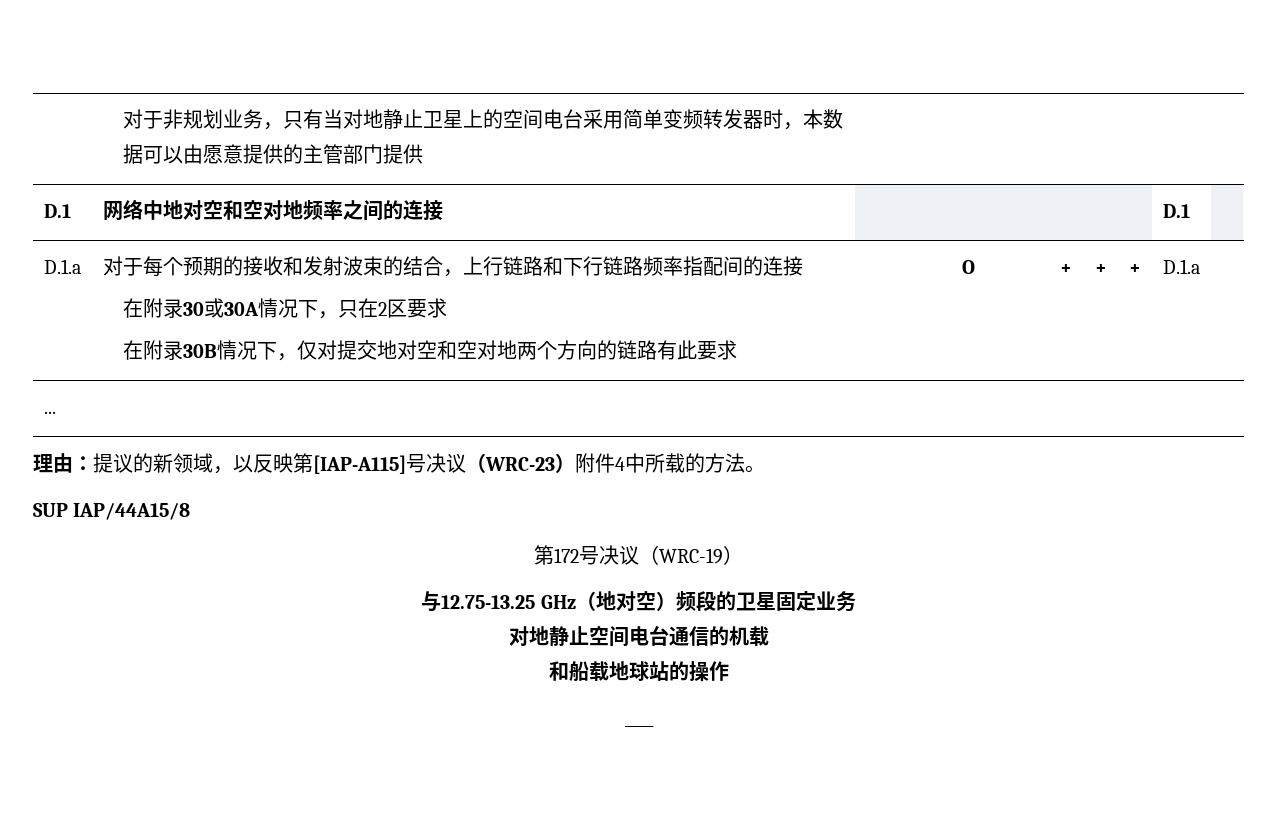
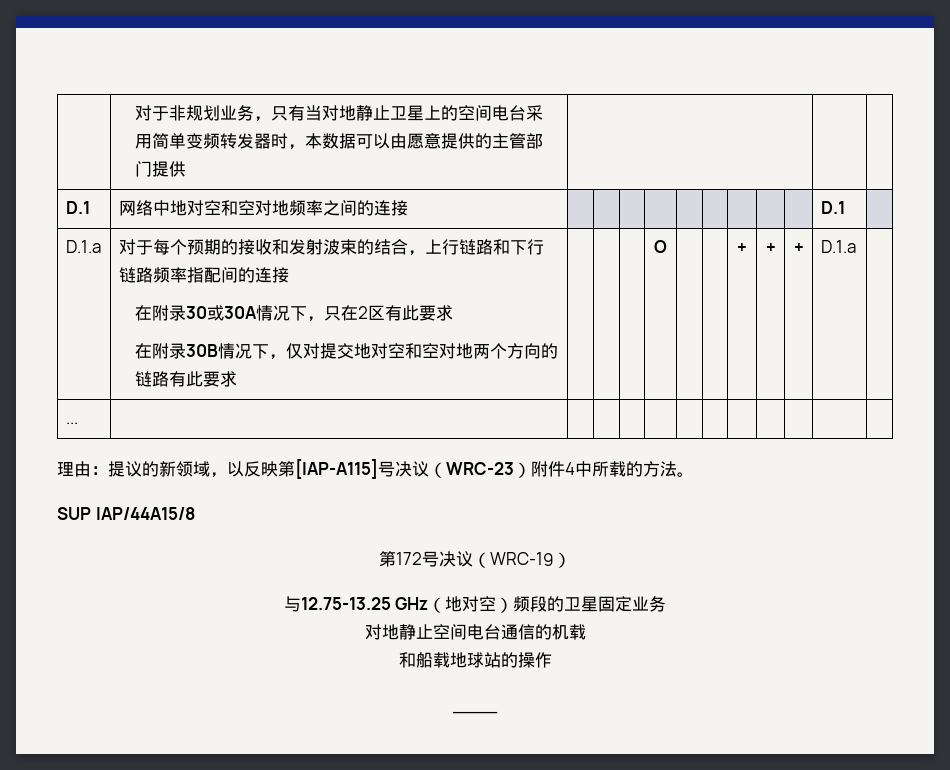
(408, 308) none -> [385,305,420,321] 有此

